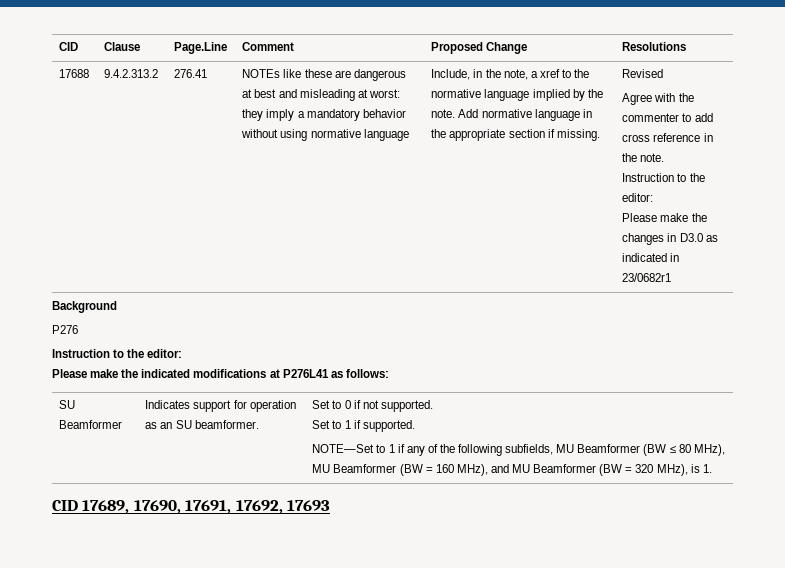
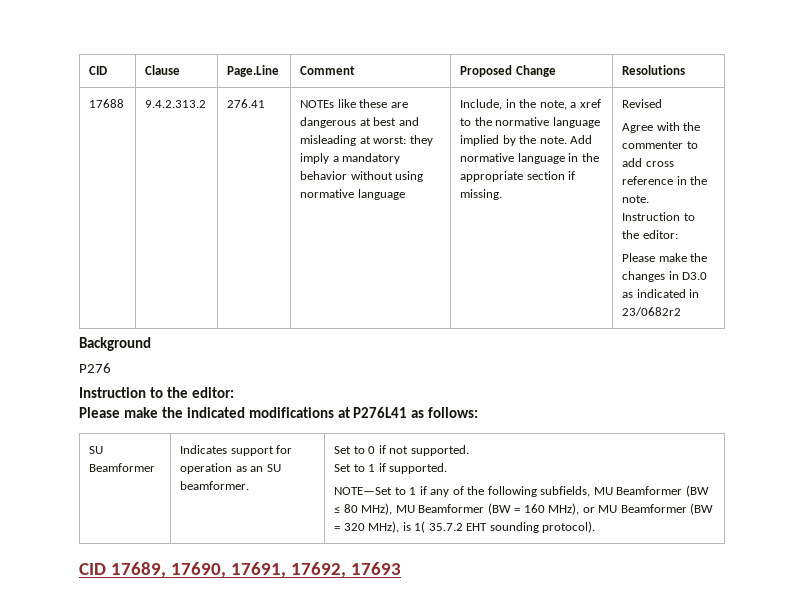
[622,273,672,282] 23/0682r1 -> [622,307,682,316] 23/0682r2
[490,464,509,473] and -> [582,507,595,513] or
[702,464,712,473] 1. -> [414,521,596,533] 1( 35.7.2 EHT sounding protocol).

